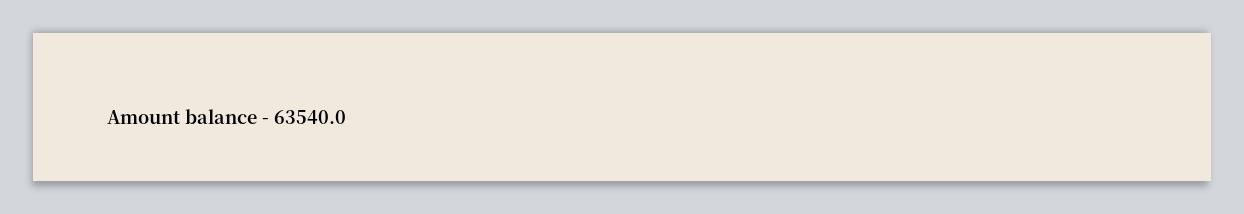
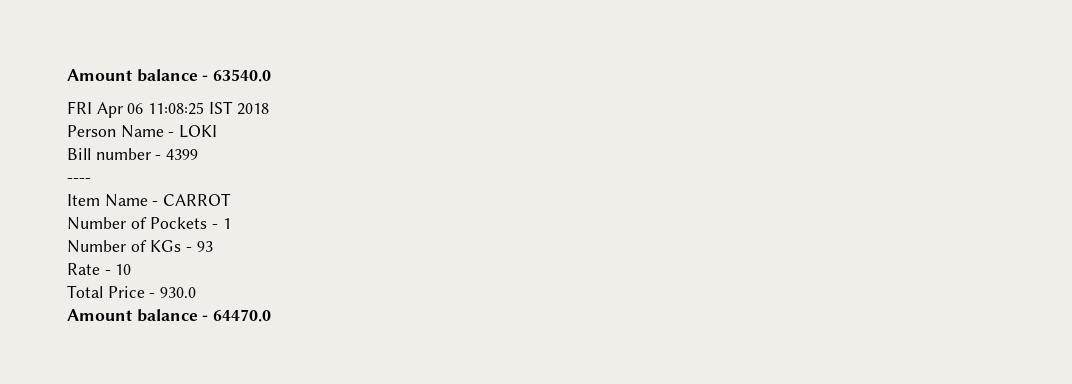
(346, 117) none -> [67,101,269,118] [67,125,218,138] [67,148,199,160] [67,178,91,183] [67,193,232,207] [67,217,231,230] [67,240,213,253] [67,263,132,275] [67,285,197,298] [67,309,272,322] // FRI Apr 06 11:08:25 IST 2018 // Person Name - LOKI // Bill number - 4399 // ---- // Item Name - CARROT // Number of Pockets - 1 // Number of KGs - 93 // Rate - 10 // Total Price - 930.0 // Amount balance - 64470.0

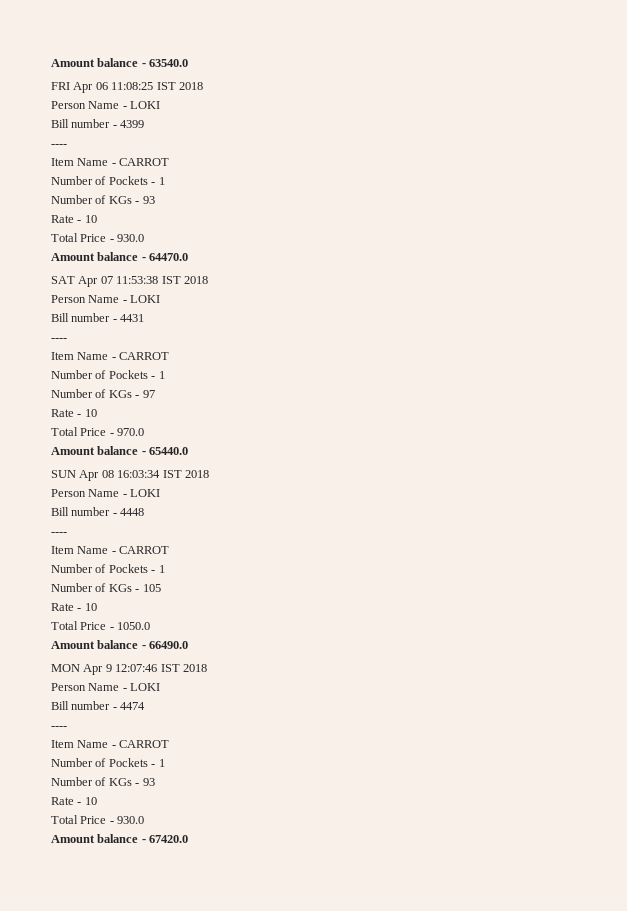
(272, 315) none -> [51,276,208,287] [51,295,161,303] [51,313,145,322] [51,338,67,341] [51,352,170,360] [51,370,165,379] [51,389,155,398] [51,409,97,417] [51,427,145,436] [51,446,189,455] [51,470,209,481] [51,489,161,497] [51,507,145,516] [51,532,67,535] [51,546,170,554] [51,564,165,573] [51,583,161,592] [51,603,97,611] [51,621,151,630] [51,640,189,649] [51,664,207,675] [51,683,161,691] [51,701,146,710] [51,726,67,729] [51,740,170,748] [51,758,165,767] [51,777,155,786] [51,797,97,805] [51,815,145,824] [51,834,189,843] // SAT Apr 07 11:53:38 IST 2018 // Person Name - LOKI // Bill number - 4431 // ---- // Item Name - CARROT // Number of Pockets - 1 // Number of KGs - 97 // Rate - 10 // Total Price - 970.0 // Amount balance - 65440.0 // SUN Apr 08 16:03:34 IST 2018 // Person Name - LOKI // Bill number - 4448 // ---- // Item Name - CARROT // Number of Pockets - 1 // Number of KGs - 105 // Rate - 10 // Total Price - 1050.0 // Amount balance - 66490.0 // MON Apr 9 12:07:46 IST 2018 // Person Name - LOKI // Bill number - 4474 // ---- // Item Name - CARROT // Number of Pockets - 1 // Number of KGs - 93 // Rate - 10 // Total Price - 930.0 // Amount balance - 67420.0

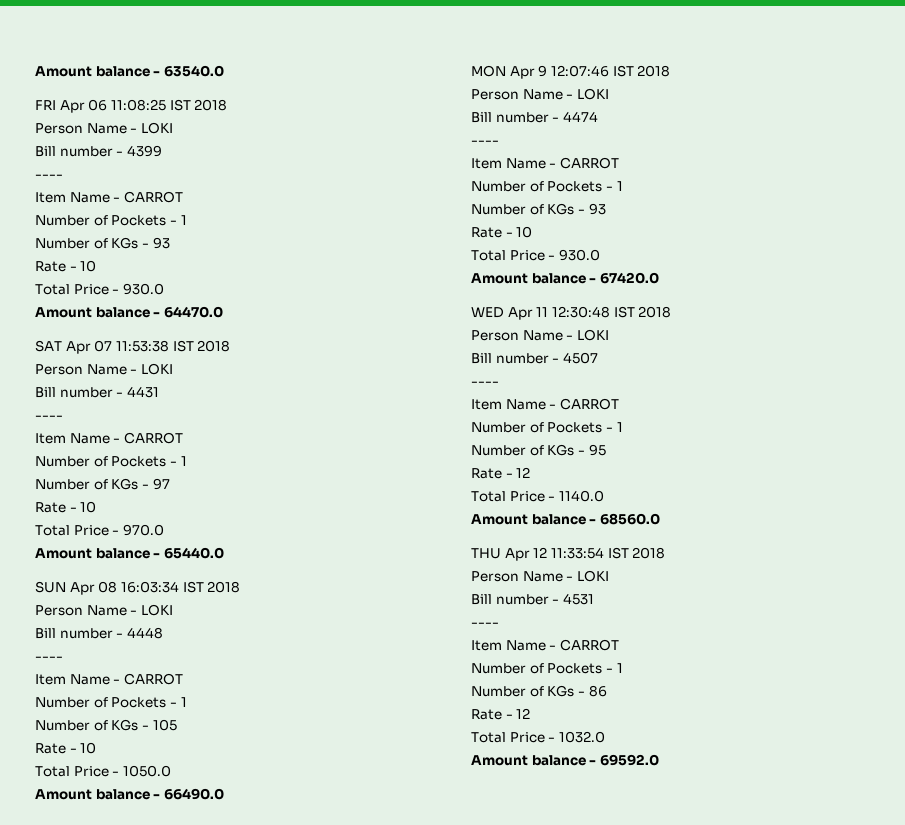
(189, 839) none -> [471,306,672,320] [471,329,609,341] [471,352,598,364] [471,381,499,386] [471,398,619,410] [471,422,623,433] [471,444,606,456] [471,467,531,479] [471,490,604,502] [471,513,660,525] [471,547,666,561] [471,570,609,582] [471,593,594,605] [471,622,499,627] [471,639,619,651] [471,663,623,674] [471,685,607,697] [471,708,531,720] [471,731,605,743] [471,754,659,766] // WED Apr 11 12:30:48 IST 2018 // Person Name - LOKI // Bill number - 4507 // ---- // Item Name - CARROT // Number of Pockets - 1 // Number of KGs - 95 // Rate - 12 // Total Price - 1140.0 // Amount balance - 68560.0 // THU Apr 12 11:33:54 IST 2018 // Person Name - LOKI // Bill number - 4531 // ---- // Item Name - CARROT // Number of Pockets - 1 // Number of KGs - 86 // Rate - 12 // Total Price - 1032.0 // Amount balance - 69592.0

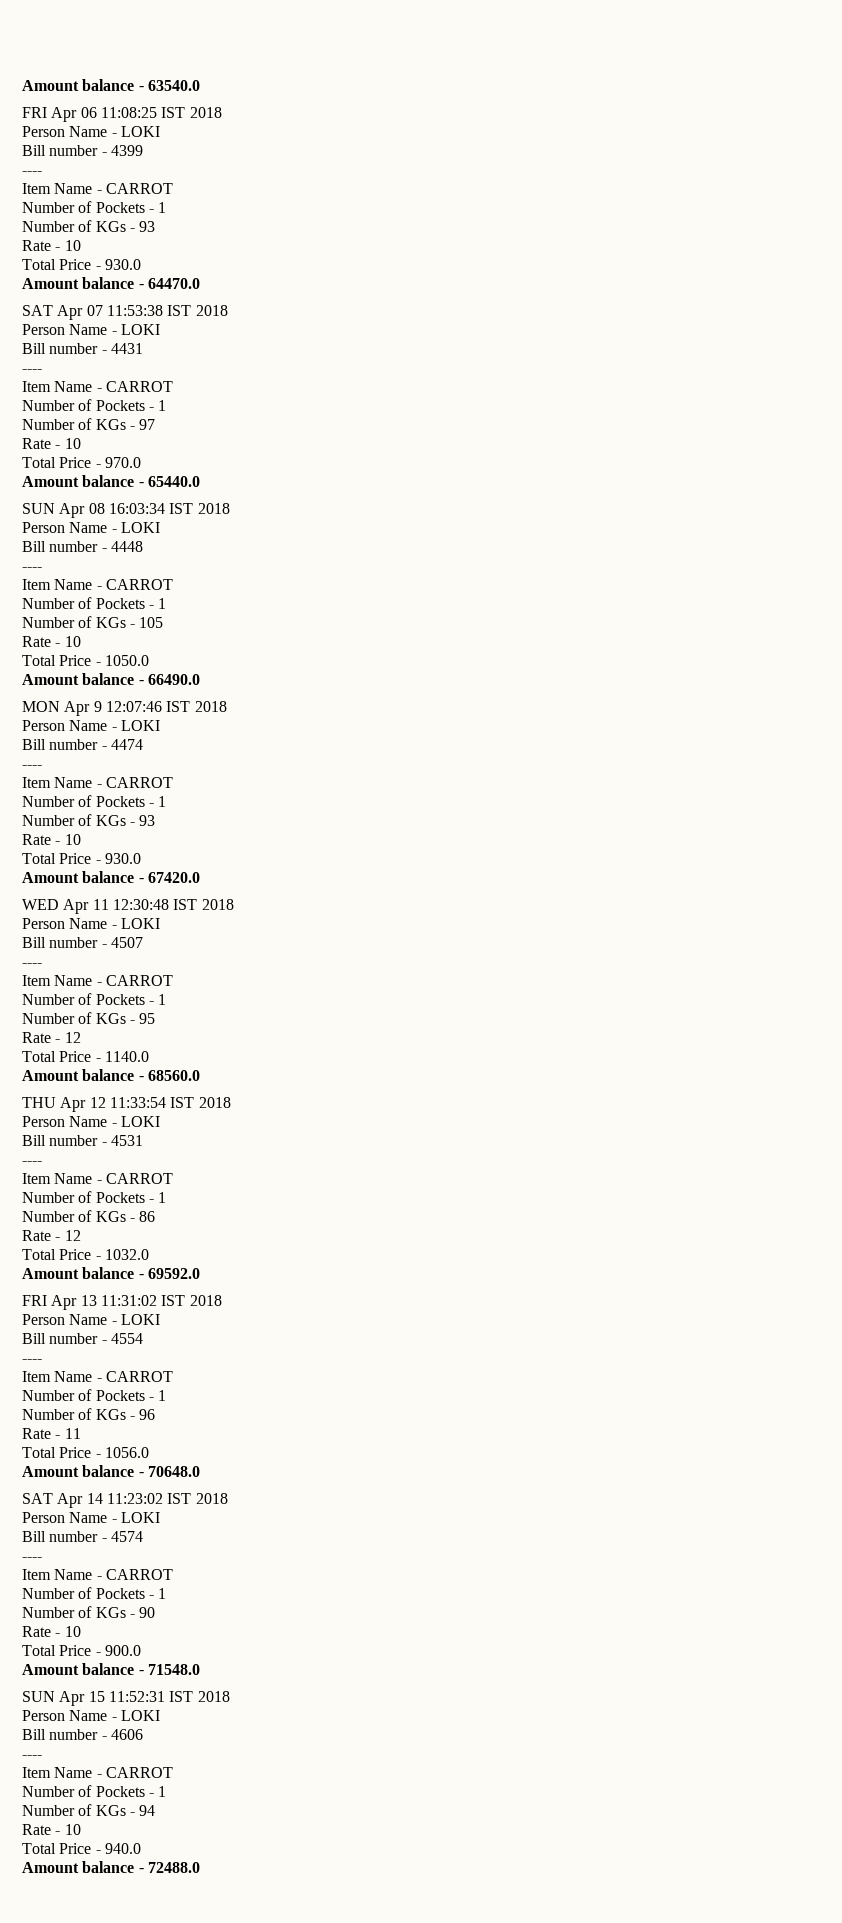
(659, 760) none -> [22,1295,222,1310] [22,1314,160,1325] [22,1333,143,1344] [22,1359,42,1363] [22,1371,173,1382] [22,1389,167,1401] [22,1408,156,1420] [22,1428,81,1439] [22,1447,149,1458] [22,1465,200,1477] [22,1493,228,1508] [22,1512,160,1523] [22,1531,143,1542] [22,1557,42,1561] [22,1569,173,1580] [22,1587,167,1599] [22,1606,156,1618] [22,1626,81,1637] [22,1645,141,1656] [22,1663,200,1675] [22,1691,230,1706] [22,1710,160,1721] [22,1729,143,1740] [22,1755,42,1759] [22,1767,173,1778] [22,1785,167,1797] [22,1804,156,1816] [22,1824,81,1835] [22,1843,141,1854] [22,1861,200,1873] // FRI Apr 13 11:31:02 IST 2018 // Person Name - LOKI // Bill number - 4554 // ---- // Item Name - CARROT // Number of Pockets - 1 // Number of KGs - 96 // Rate - 11 // Total Price - 1056.0 // Amount balance - 70648.0 // SAT Apr 14 11:23:02 IST 2018 // Person Name - LOKI // Bill number - 4574 // ---- // Item Name - CARROT // Number of Pockets - 1 // Number of KGs - 90 // Rate - 10 // Total Price - 900.0 // Amount balance - 71548.0 // SUN Apr 15 11:52:31 IST 2018 // Person Name - LOKI // Bill number - 4606 // ---- // Item Name - CARROT // Number of Pockets - 1 // Number of KGs - 94 // Rate - 10 // Total Price - 940.0 // Amount balance - 72488.0

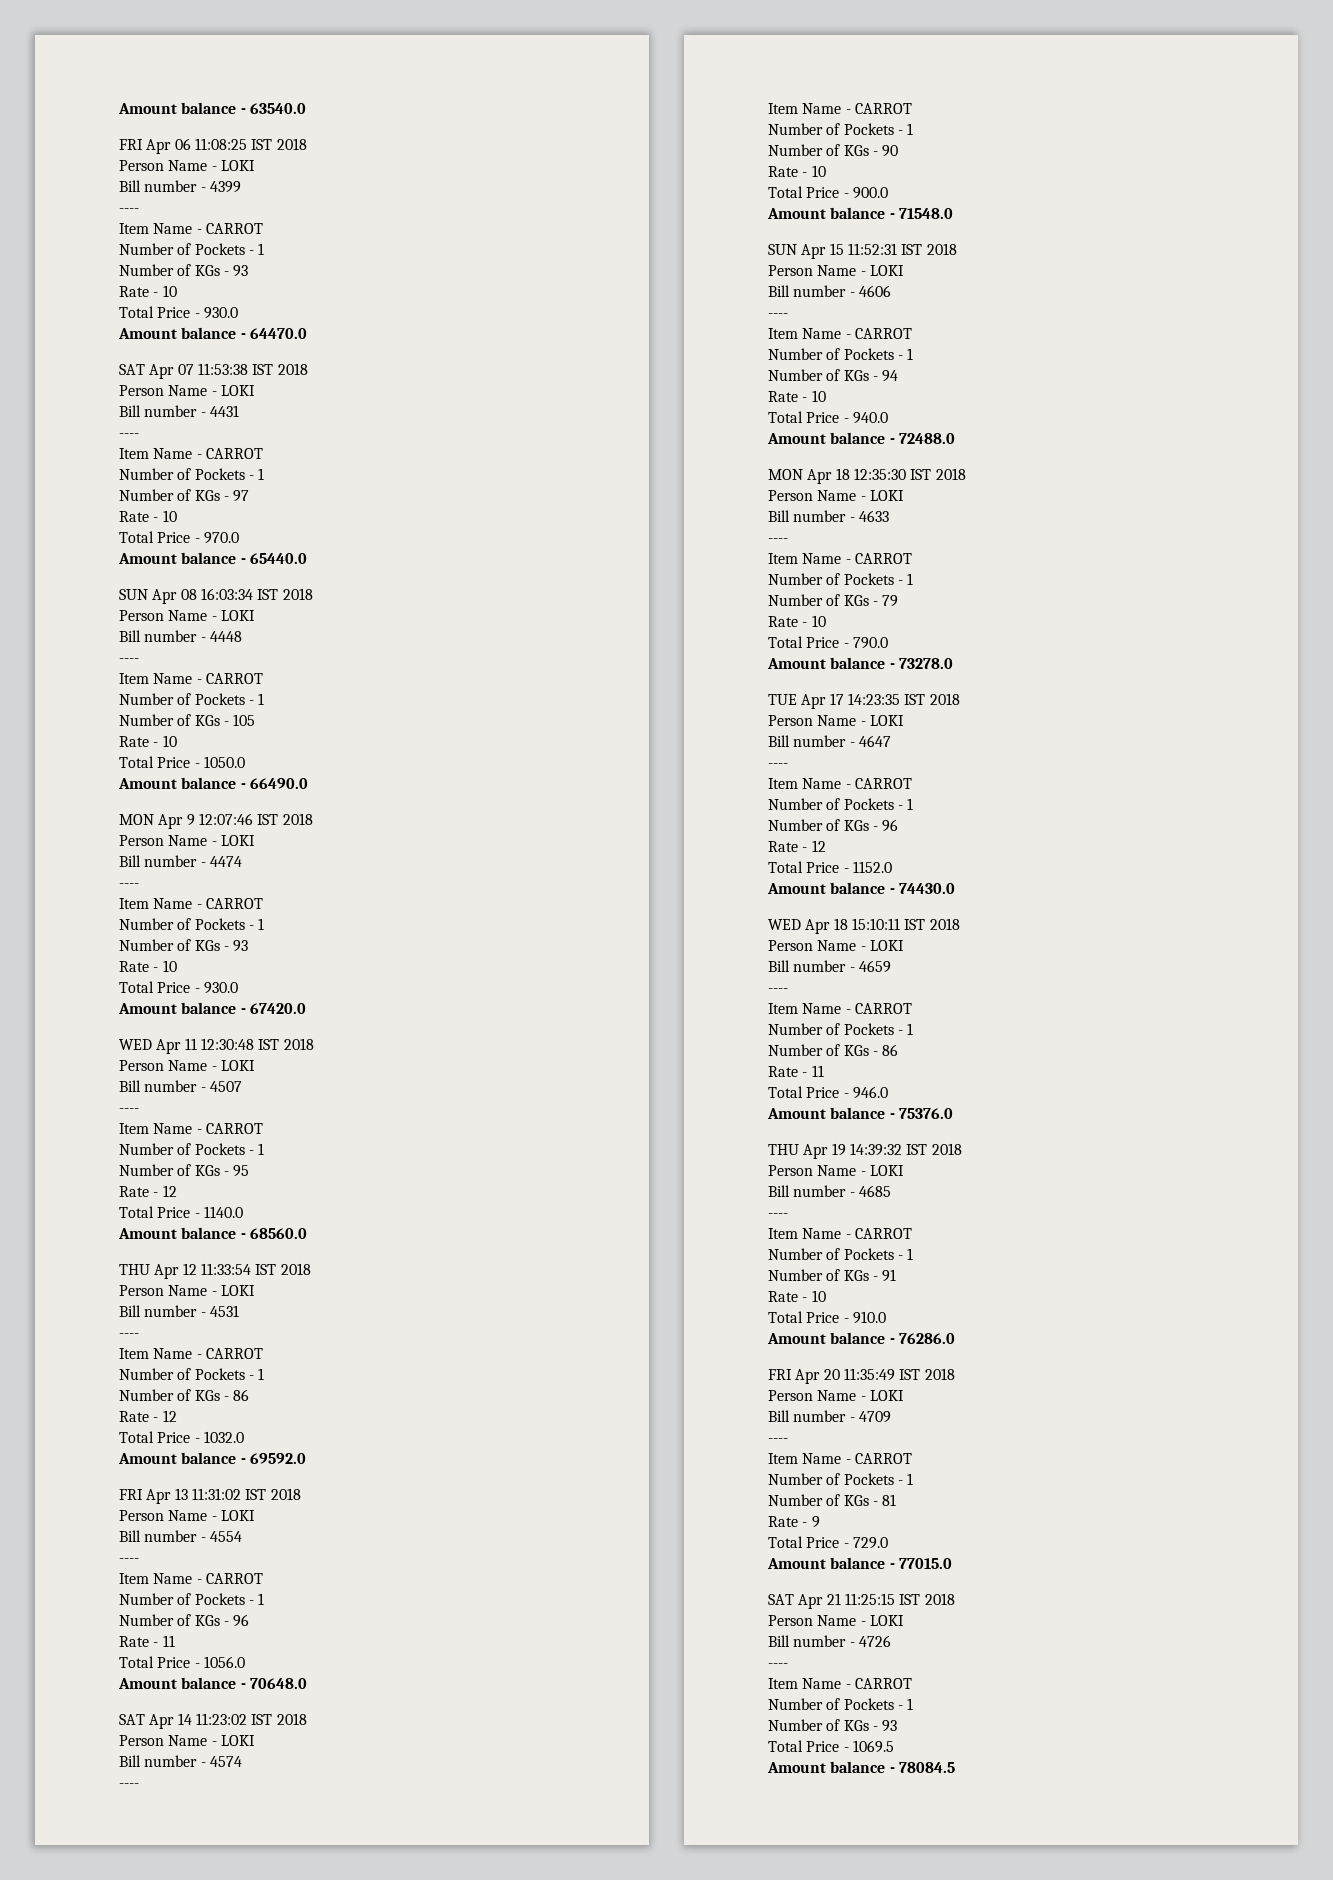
(200, 1867) none -> [768,468,966,484] [768,490,904,501] [768,510,889,522] [768,538,788,543] [768,553,912,564] [768,573,914,585] [768,594,899,607] [768,615,826,627] [768,636,888,649] [767,657,953,669] [768,693,960,709] [768,715,904,726] [768,735,891,747] [768,763,788,768] [768,778,912,789] [768,798,914,810] [768,819,899,832] [768,840,826,852] [768,861,892,873] [767,882,955,894] [768,918,960,934] [768,940,904,951] [768,960,891,973] [768,988,788,993] [768,1003,912,1014] [768,1023,914,1035] [768,1044,899,1056] [768,1065,824,1077] [768,1086,888,1099] [767,1107,953,1119] [768,1143,962,1159] [768,1165,904,1176] [768,1185,891,1197] [768,1213,788,1218] [768,1228,912,1239] [768,1248,914,1260] [768,1269,897,1282] [768,1290,826,1302] [768,1311,886,1324] [767,1332,955,1344] [768,1368,955,1384] [768,1390,904,1401] [768,1410,891,1423] [768,1438,788,1443] [768,1453,912,1464] [768,1473,914,1485] [768,1494,897,1506] [768,1516,820,1528] [768,1536,888,1549] [767,1557,952,1569] [768,1593,955,1609] [768,1615,904,1626] [768,1635,891,1647] [768,1663,788,1668] [768,1678,912,1689] [768,1698,914,1710] [768,1719,898,1732] [768,1740,894,1753] [767,1761,955,1773] // MON Apr 18 12:35:30 IST 2018 // Person Name - LOKI // Bill number - 4633 // ---- // Item Name - CARROT // Number of Pockets - 1 // Number of KGs - 79 // Rate - 10 // Total Price - 790.0 // Amount balance - 73278.0 // TUE Apr 17 14:23:35 IST 2018 // Person Name - LOKI // Bill number - 4647 // ---- // Item Name - CARROT // Number of Pockets - 1 // Number of KGs - 96 // Rate - 12 // Total Price - 1152.0 // Amount balance - 74430.0 // WED Apr 18 15:10:11 IST 2018 // Person Name - LOKI // Bill number - 4659 // ---- // Item Name - CARROT // Number of Pockets - 1 // Number of KGs - 86 // Rate - 11 // Total Price - 946.0 // Amount balance - 75376.0 // THU Apr 19 14:39:32 IST 2018 // Person Name - LOKI // Bill number - 4685 // ---- // Item Name - CARROT // Number of Pockets - 1 // Number of KGs - 91 // Rate - 10 // Total Price - 910.0 // Amount balance - 76286.0 // FRI Apr 20 11:35:49 IST 2018 // Person Name - LOKI // Bill number - 4709 // ---- // Item Name - CARROT // Number of Pockets - 1 // Number of KGs - 81 // Rate - 9 // Total Price - 729.0 // Amount balance - 77015.0 // SAT Apr 21 11:25:15 IST 2018 // Person Name - LOKI // Bill number - 4726 // ---- // Item Name - CARROT // Number of Pockets - 1 // Number of KGs - 93 // Total Price - 1069.5 // Amount balance - 78084.5

